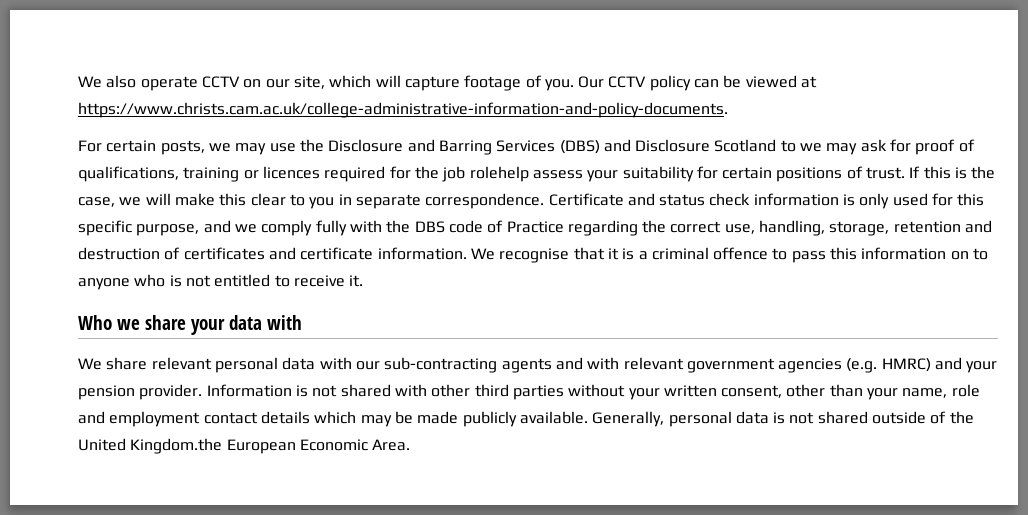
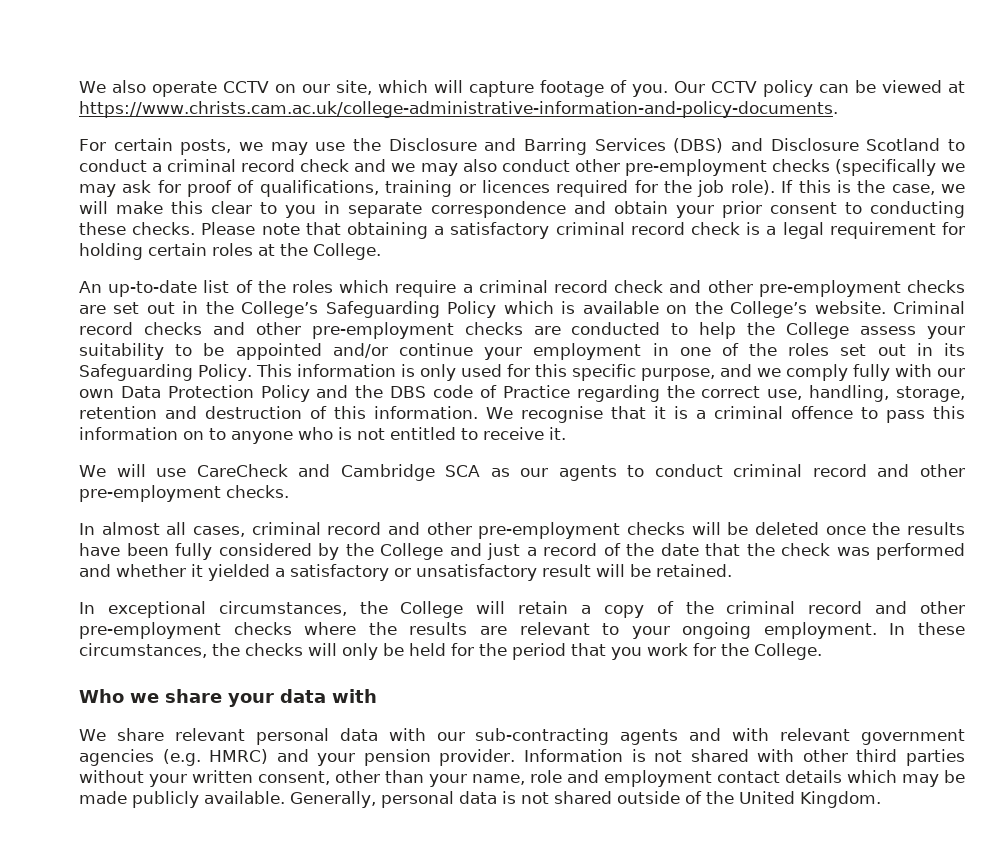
(796, 146) none -> [79,159,936,176] conduct a criminal record check and we may also conduct other pre-employment checks (specifically
[469,166,906,182] rolehelp assess your suitability for certain positions of trust. -> [730,180,775,195] role).
[425,193,751,209] correspondence. Certificate and status check -> [430,201,966,218] [79,222,966,239] [79,243,381,260] [79,280,966,297] [79,301,965,318] [79,322,965,339] [79,343,965,360] [79,364,292,381] correspondence and obtain your prior consent to conducting these checks. Please note that obtaining a satisfactory criminal record check is a legal requirement for holding certain roles at the College. // An up-to-date list of the roles which require a criminal record check and other pre-employment checks are set out in the College’s Safeguarding Policy which is available on the College’s website. Criminal record checks and other pre-employment checks are conducted to help the College assess your suitability to be appointed and/or continue your employment in one of the roles set out in its Safeguarding Policy. This
(382, 226) none -> [937,368,965,377] [79,385,349,402] our own Data Protection Policy and
[183,247,374,260] certificates and certificate -> [334,406,367,419] this
(364, 281) none -> [79,464,965,481] [79,485,289,502] [79,522,965,539] [79,543,965,560] [79,564,732,581] [79,601,966,618] [79,622,966,639] [79,643,822,660] // We will use CareCheck and Cambridge SCA as our agents to conduct criminal record and other pre-employment checks. // In almost all cases, criminal record and other pre-employment checks will be deleted once the results have been fully considered by the College and just a record of the date that the check was performed and whether it yielded a satisfactory or unsatisfactory result will be retained. // In exceptional circumstances, the College will retain a copy of the criminal record and other pre-employment checks where the results are relevant to your ongoing employment. In these circumstances, the checks will only be held for the period that you work for the College.
[130,438,411,454] Kingdom.the European Economic Area. -> [800,791,881,808] Kingdom.

